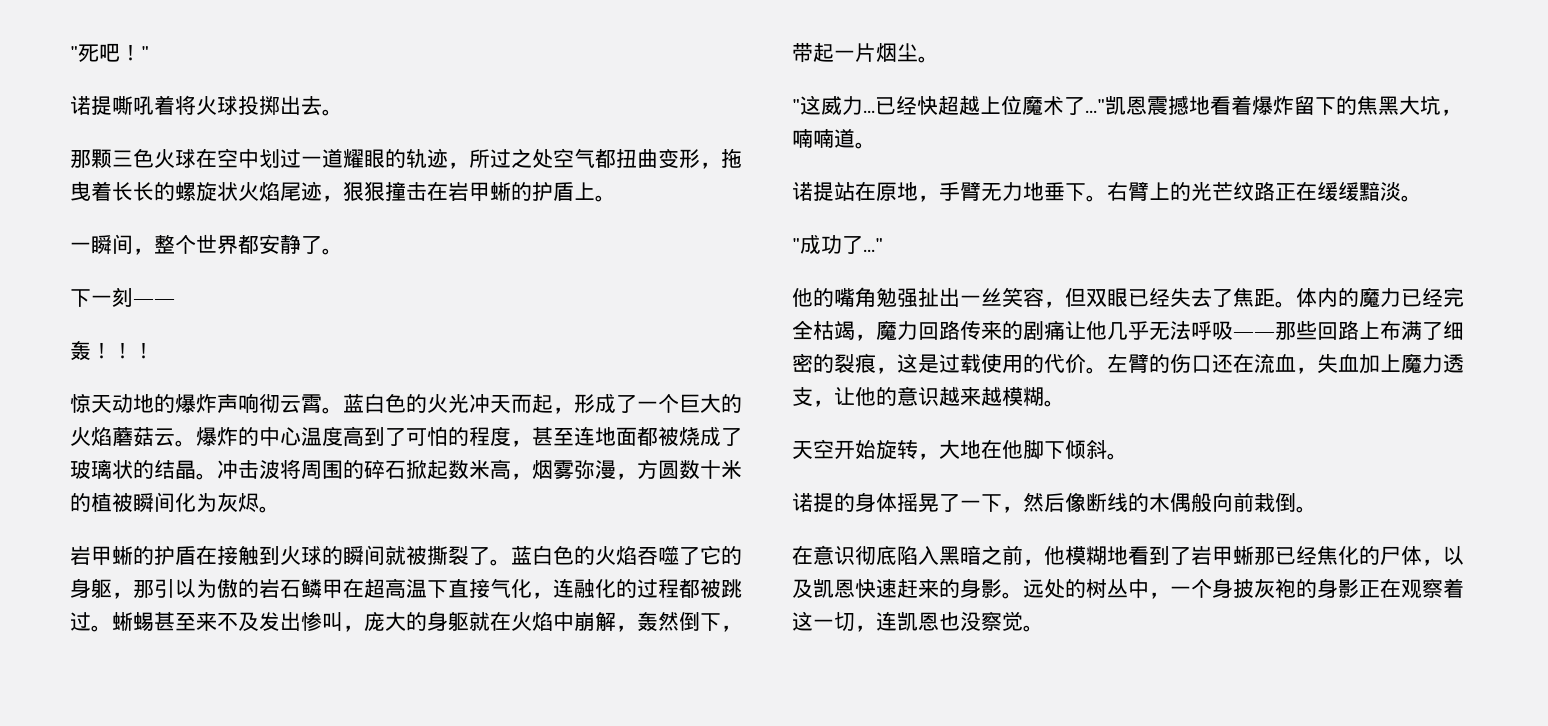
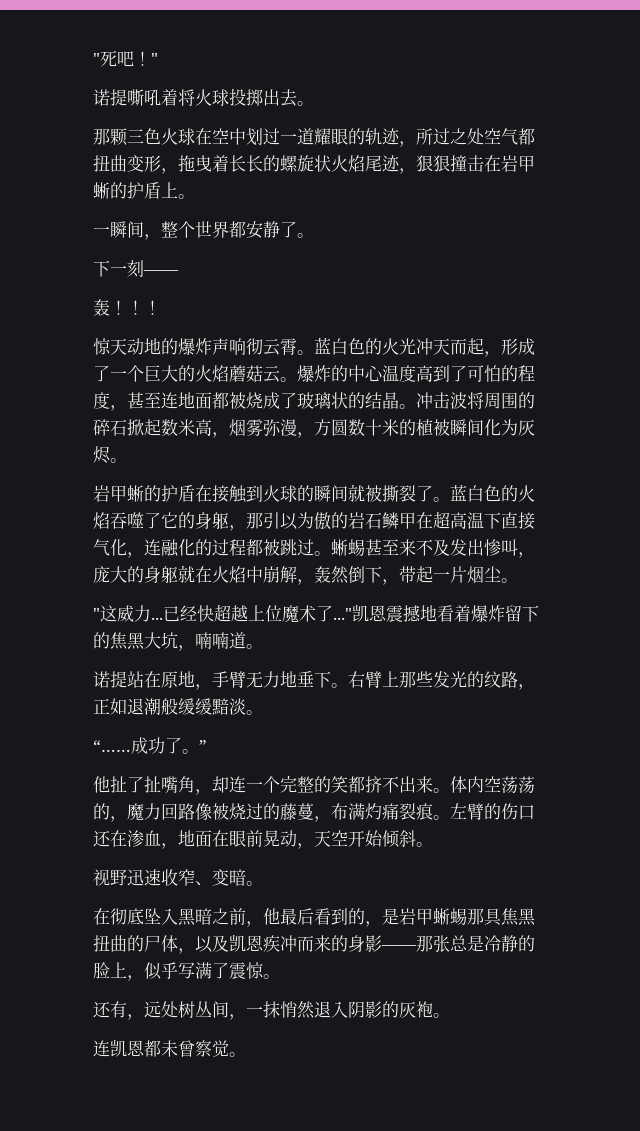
[1170,181,1422,202] [792,235,883,254] [792,287,1464,308] [792,320,1464,341] [792,353,1464,374] [792,386,1065,407] [792,439,1128,460] [792,492,1296,513] 的光芒纹路正在缓缓黯淡。 // "成功了..." // 他的嘴角勉强扯出一丝笑容，但双眼已经失去了焦距。体内的魔力已经完全枯竭，魔力回路传来的剧痛让他几乎无法呼吸——那些回路上布满了细密的裂痕，这是过载使用的代价。左臂的伤口还在流血，失血加上魔力透支，让他的意识越来越模糊。 // 天空开始旋转，大地在他脚下倾斜。 // 诺提的身体摇晃了一下，然后像断线的木偶般向前栽倒 -> [399,671,535,690] [93,698,263,715] [93,737,207,754] [93,776,535,795] [93,803,535,822] [93,830,433,849] [93,869,246,886] 那些发光的纹路，正如退潮般缓缓黯淡。 // “……成功了。” // 他扯了扯嘴角，却连一个完整的笑都挤不出来。体内空荡荡的，魔力回路像被烧过的藤蔓，布满灼痛裂痕。左臂的伤口还在渗血，地面在眼前晃动，天空开始倾斜。 // 视野迅速收窄、变暗
[813,545,918,565] 意识彻底陷 -> [110,908,161,925] 彻底坠
[1065,546,1359,566] 模糊地看到了岩甲蜥那已经焦化 -> [280,908,536,927] [93,935,127,952] 最后看到的，是岩甲蜥蜴那具焦黑扭曲
[855,578,918,599] 快速赶 -> [263,935,314,952] 疾冲而
[1002,578,1464,599] [792,611,981,632] 。远处的树丛中，一个身披灰袍的身影正在观察着这一切，连凯恩也没 -> [381,935,535,952] [93,962,280,981] [93,1001,450,1020] [93,1039,195,1057] ——那张总是冷静的脸上，似乎写满了震惊。 // 还有，远处树丛间，一抹悄然退入阴影的灰袍。 // 连凯恩都未曾

